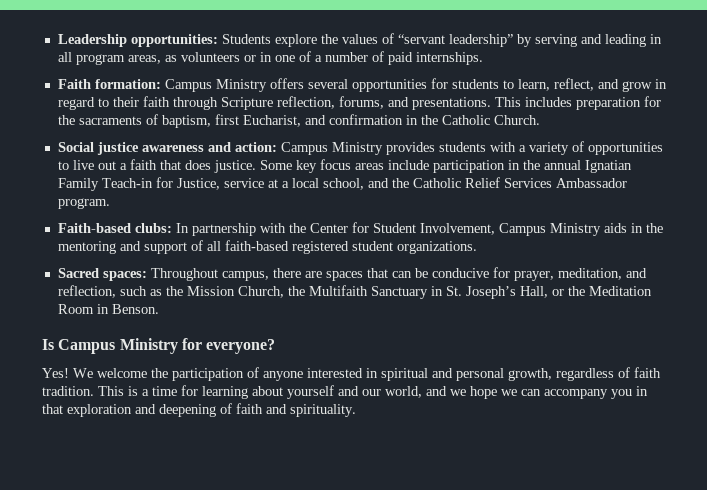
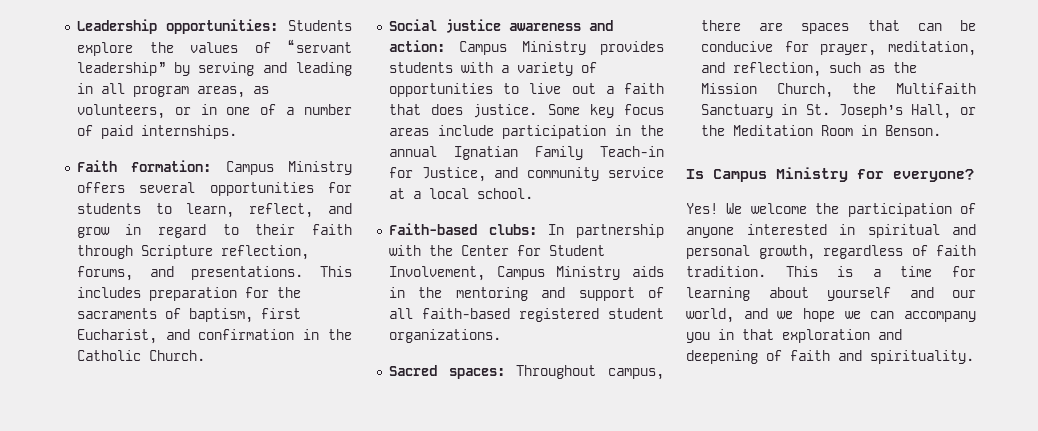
[180,52,240,62] volunteers -> [76,104,165,119] volunteers,
(220, 184) none -> [494,167,600,181] and community
[322,177,627,190] [57,198,110,209] school, and the Catholic Relief Services Ambassador program. -> [476,188,533,199] school.

